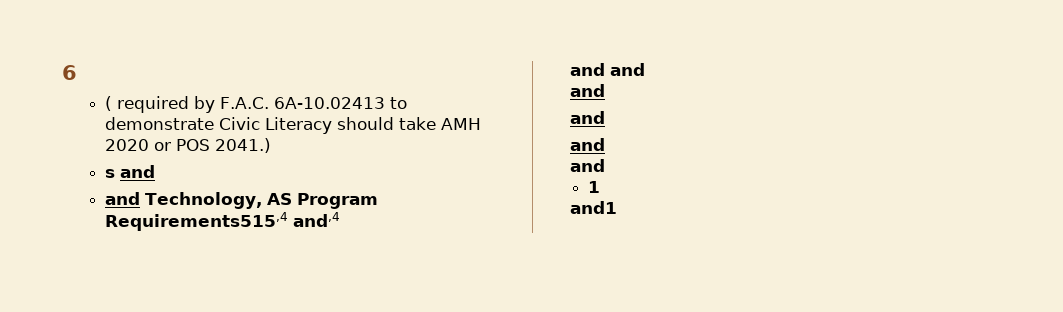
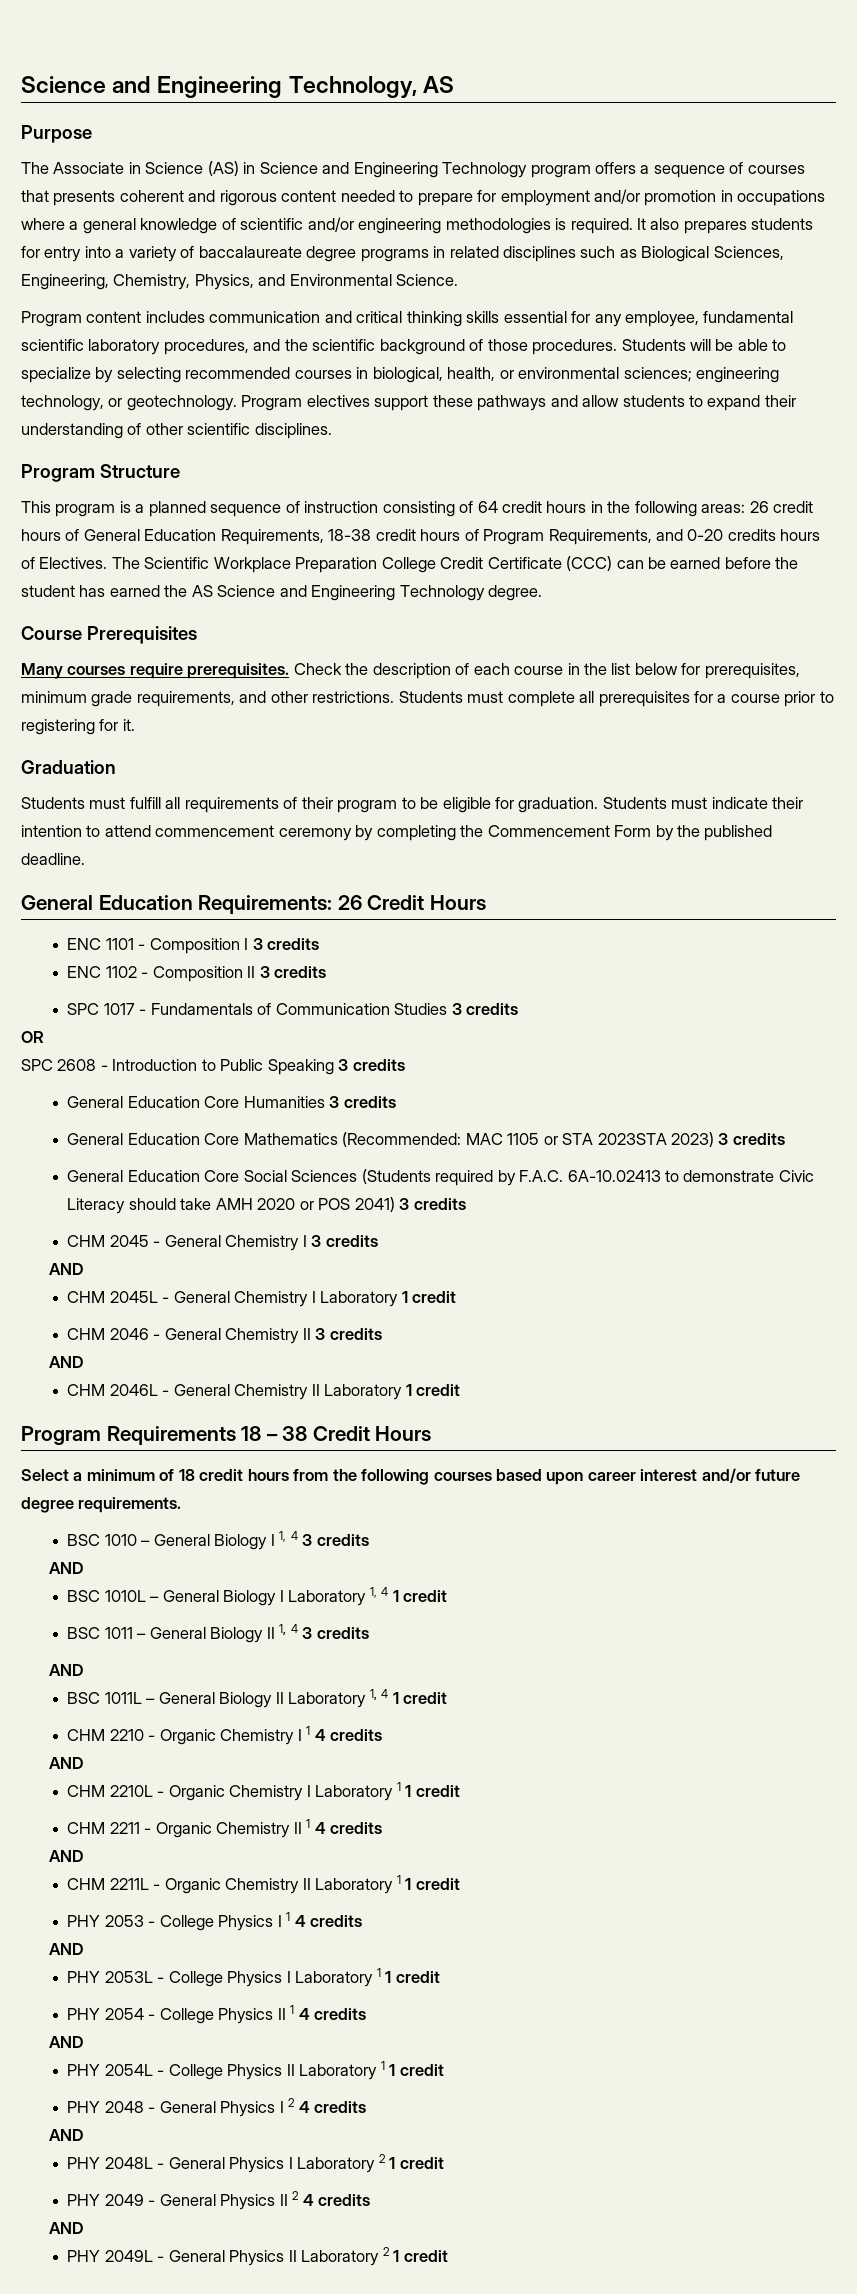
[62,65,77,80] [105,96,113,111] 6 // ( -> [21,76,454,98] [21,125,92,143] [21,161,805,178] [21,189,826,206] [21,217,814,234] [21,246,784,262] [21,274,459,290] [21,311,794,327] [21,339,787,355] [21,367,780,383] [21,395,796,411] [21,423,332,439] [21,464,180,482] [21,501,814,517] [21,529,821,545] [21,556,799,573] [21,585,543,601] [21,626,197,644] [21,663,800,679] [21,691,834,707] [21,719,135,735] [21,760,116,774] [21,797,804,813] [21,825,773,841] [21,853,85,865] [21,895,486,914] [67,938,320,954] [67,966,327,982] [67,1003,519,1015] [21,1031,44,1043] [21,1059,405,1075] [67,1096,396,1108] [67,1132,785,1147] [67,1169,431,1184] Science and Engineering Technology, AS // Purpose // The Associate in Science (AS) in Science and Engineering Technology program offers a sequence of courses that presents coherent and rigorous content needed to prepare for employment and/or promotion in occupations where a general knowledge of scientific and/or engineering methodologies is required. It also prepares students for entry into a variety of baccalaureate degree programs in related disciplines such as Biological Sciences, Engineering, Chemistry, Physics, and Environmental Science. // Program content includes communication and critical thinking skills essential for any employee, fundamental scientific laboratory procedures, and the scientific background of those procedures. Students will be able to specialize by selecting recommended courses in biological, health, or environmental sciences; engineering technology, or geotechnology. Program electives support these pathways and allow students to expand their understanding of other scientific disciplines. // Program Structure // This program is a planned sequence of instruction consisting of 64 credit hours in the following areas: 26 credit hours of General Education Requirements, 18-38 credit hours of Program Requirements, and 0-20 credits hours of Electives. The Scientific Workplace Preparation College Credit Certificate (CCC) can be earned before the student has earned the AS Science and Engineering Technology degree. // Course Prerequisites // Many courses require prerequisites. Check the description of each course in the list below for prerequisites, minimum grade requirements, and other restrictions. Students must complete all prerequisites for a course prior to registering for it. // Graduation // Students must fulfill all requirements of their program to be eligible for graduation. Students must indicate their intention to attend commencement ceremony by completing the Commencement Form by the published deadline. // General Education Requirements: 26 Credit Hours // ENC 1101 - Composition I 3 credits // ENC 1102 - Composition II 3 credits // SPC 1017 - Fundamentals of Communication Studies 3 credits // OR // SPC 2608 - Introduction to Public Speaking 3 credits // General Education Core Humanities 3 credits // General Education Core Mathematics (Recommended: MAC 1105 or STA 2023STA 2023) 3 credits // General Education Core Social Sciences (Students
[215,138,272,153] [105,165,156,178] [105,192,379,209] [105,212,341,231] [570,63,646,76] [570,84,606,97] [570,111,606,124] [570,138,606,151] [570,159,606,172] [588,181,601,193] [570,201,618,214] 2041.) // s and // and Technology, AS Program Requirements515,4 and,4 // and and // and // and // and // and // 1 // and1 -> [354,1197,466,1212] [67,1235,378,1251] [49,1263,85,1275] [67,1291,457,1307] [67,1328,382,1344] [49,1356,85,1368] [67,1384,461,1400] [21,1426,432,1445] [21,1468,801,1485] [21,1497,182,1513] [67,1531,369,1550] [49,1562,85,1574] [67,1587,447,1606] [67,1624,369,1643] [49,1664,85,1676] [67,1689,447,1708] [67,1726,383,1745] [49,1757,85,1769] [67,1782,460,1801] [67,1819,383,1838] [49,1850,85,1862] [67,1875,460,1894] [67,1912,363,1931] [49,1943,85,1955] [67,1968,440,1987] [67,2005,367,2024] [49,2036,85,2048] [67,2061,444,2080] [67,2098,367,2117] [49,2129,85,2141] [67,2154,444,2173] [67,2191,371,2210] [49,2222,85,2234] [67,2247,448,2266] 2041) 3 credits // CHM 2045 - General Chemistry I 3 credits // AND // CHM 2045L - General Chemistry I Laboratory 1 credit // CHM 2046 - General Chemistry II 3 credits // AND // CHM 2046L - General Chemistry II Laboratory 1 credit // Program Requirements 18 – 38 Credit Hours // Select a minimum of 18 credit hours from the following courses based upon career interest and/or future degree requirements. // BSC 1010 – General Biology I 1, 4 3 credits // AND // BSC 1010L – General Biology I Laboratory 1, 4 1 credit // BSC 1011 – General Biology II 1, 4 3 credits // AND // BSC 1011L – General Biology II Laboratory 1, 4 1 credit // CHM 2210 - Organic Chemistry I 1 4 credits // AND // CHM 2210L - Organic Chemistry I Laboratory 1 1 credit // CHM 2211 - Organic Chemistry II 1 4 credits // AND // CHM 2211L - Organic Chemistry II Laboratory 1 1 credit // PHY 2053 - College Physics I 1 4 credits // AND // PHY 2053L - College Physics I Laboratory 1 1 credit // PHY 2054 - College Physics II 1 4 credits // AND // PHY 2054L - College Physics II Laboratory 1 1 credit // PHY 2048 - General Physics I 2 4 credits // AND // PHY 2048L - General Physics I Laboratory 2 1 credit // PHY 2049 - General Physics II 2 4 credits // AND // PHY 2049L - General Physics II Laboratory 2 1 credit

